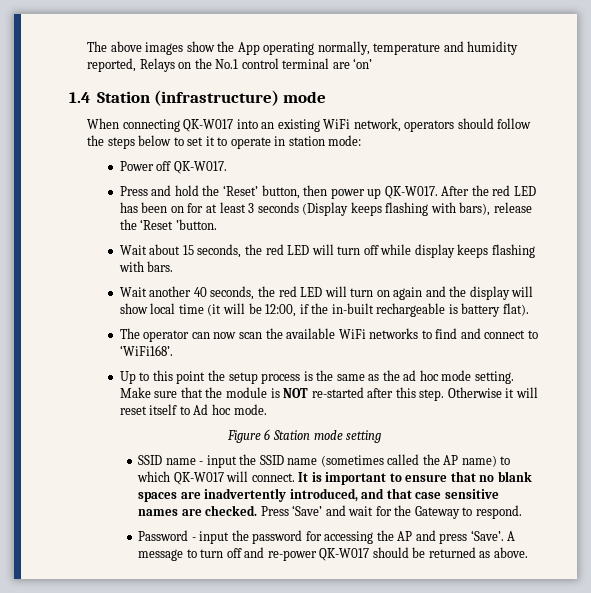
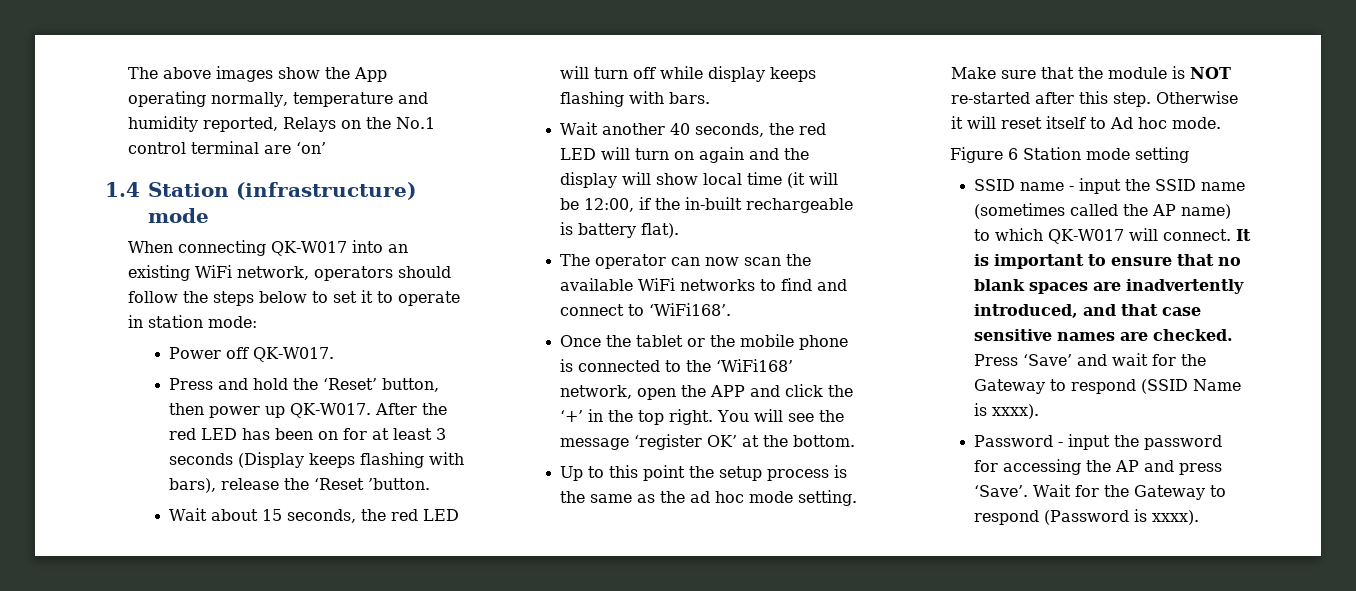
(173, 350) none -> [560,334,849,350] [560,359,794,372] [560,384,854,400] [560,409,845,425] [560,434,856,450] // Once the tablet or the mobile phone is connected to the ‘WiFi168’ network, open the APP and click the ‘+’ in the top right. You will see the message ‘register OK’ at the bottom.
[475,505,522,519] respond. -> [1071,379,1242,394] [974,403,1040,419] respond (SSID Name is xxxx).
[507,531,516,541] [138,547,528,561] A message to turn off and re-power QK-W017 should be returned as above. -> [1033,484,1227,500] [974,509,1200,525] Wait for the Gateway to respond (Password is xxxx).

